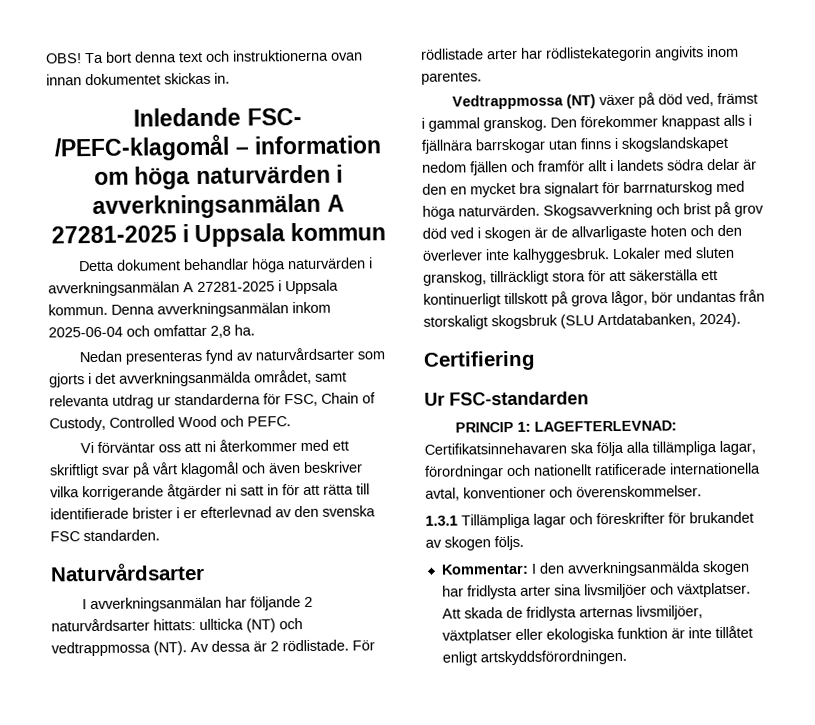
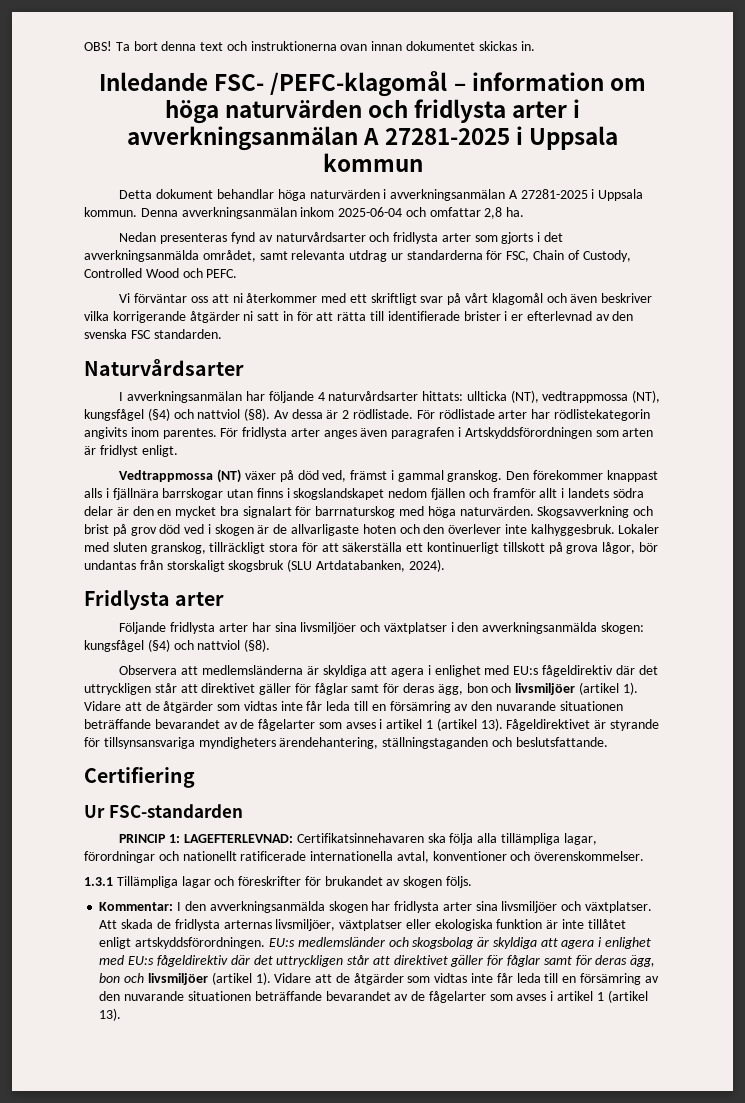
(331, 174) none -> [367,99,568,123] och fridlysta arter
(354, 354) none -> [369,232,471,244] och fridlysta arter
[303,596,313,608] 2 -> [317,392,325,401] 4
[246,618,303,633] [51,641,187,657] (NT) och vedtrappmossa (NT). -> [510,390,661,403] [84,408,271,421] (NT), vedtrappmossa (NT), kungsfågel (§4) och nattviol (§8).
(482, 78) none -> [220,427,654,439] [84,445,178,457] För fridlysta arter anges även paragrafen i Artskyddsförordningen som arten är fridlyst enligt.
(741, 320) none -> [84,590,225,610] [119,622,645,634] [84,639,271,652] [119,665,658,677] [84,682,638,695] [84,701,623,713] [84,718,659,731] [84,737,608,749] // Fridlysta arter // Följande fridlysta arter har sina livsmiljöer och växtplatser i den avverkningsanmälda skogen: kungsfågel (§4) och nattviol (§8). // Observera att medlemsländerna är skyldiga att agera i enlighet med EU:s fågeldirektiv där det uttryckligen står att direktivet gäller för fåglar samt för deras ägg, bon och livsmiljöer (artikel 1). Vidare att de åtgärder som vidtas inte får leda till en försämring av den nuvarande situationen beträffande bevarandet av de fågelarter som avses i artikel 1 (artikel 13). Fågeldirektivet är styrande för tillsynsansvariga myndigheters ärendehantering, ställningstaganden och beslutsfattande.
(627, 657) none -> [268,937,651,949] [99,955,656,967] [99,972,659,985] [99,990,648,1003] [99,1008,122,1021] EU:s medlemsländer och skogsbolag är skyldiga att agera i enlighet med EU:s fågeldirektiv där det uttryckligen står att direktivet gäller för fåglar samt för deras ägg, bon och livsmiljöer (artikel 1). Vidare att de åtgärder som vidtas inte får leda till en försämring av den nuvarande situationen beträffande bevarandet av de fågelarter som avses i artikel 1 (artikel 13).

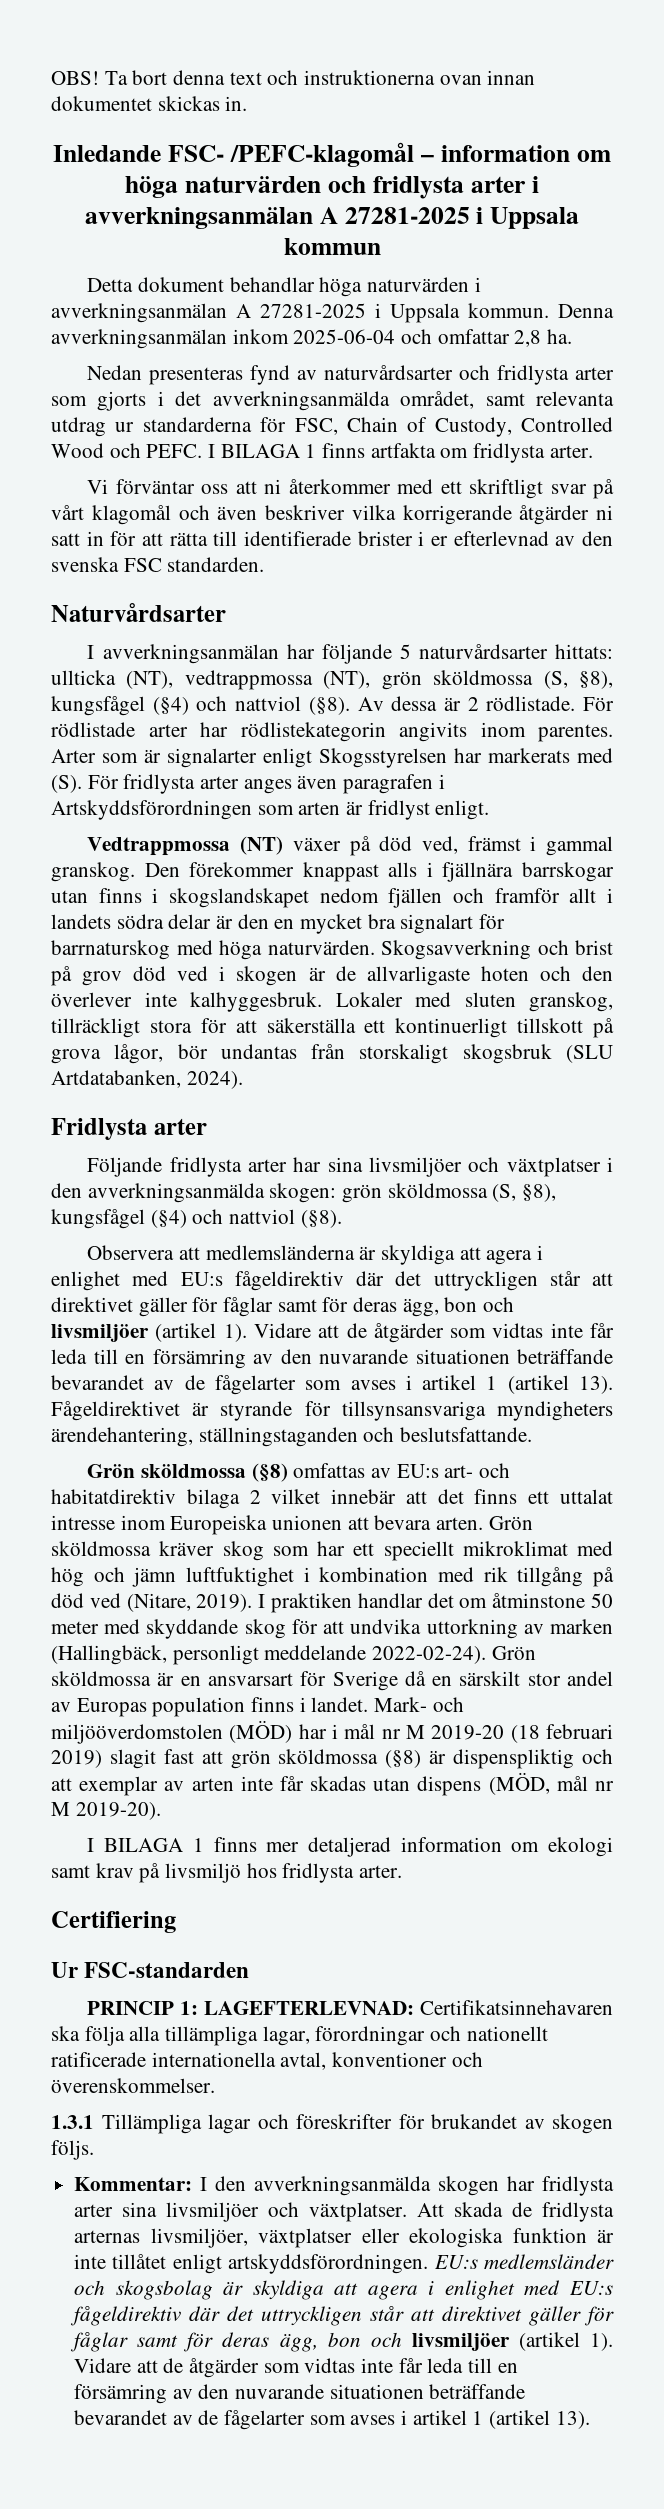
(238, 273) none -> [208,443,593,463] I BILAGA 1 finns artfakta om fridlysta arter.
[317,392,325,401] 4 -> [399,644,411,659] 5
(661, 396) none -> [381,670,614,690] grön sköldmossa (S, §8),
(217, 433) none -> [51,748,613,768] [51,775,82,793] Arter som är signalarter enligt Skogsstyrelsen har markerats med (S).
(645, 628) none -> [342,1183,557,1203] grön sköldmossa (S, §8),
(608, 742) none -> [87,1463,511,1482] [51,1489,613,1509] [51,1515,533,1535] [51,1541,613,1561] [51,1567,614,1587] [51,1593,613,1613] [51,1619,613,1639] [51,1645,536,1665] [51,1671,613,1691] [51,1697,464,1717] [51,1720,613,1744] [51,1749,614,1769] [51,1772,614,1796] [51,1802,161,1820] [87,1837,613,1857] [51,1863,403,1883] // Grön sköldmossa (§8) omfattas av EU:s art- och habitatdirektiv bilaga 2 vilket innebär att det finns ett uttalat intresse inom Europeiska unionen att bevara arten. Grön sköldmossa kräver skog som har ett speciellt mikroklimat med hög och jämn luftfuktighet i kombination med rik tillgång på död ved (Nitare, 2019). I praktiken handlar det om åtminstone 50 meter med skyddande skog för att undvika uttorkning av marken (Hallingbäck, personligt meddelande 2022-02-24). Grön sköldmossa är en ansvarsart för Sverige då en särskilt stor andel av Europas population finns i landet. Mark- och miljööverdomstolen (MÖD) har i mål nr M 2019-20 (18 februari 2019) slagit fast att grön sköldmossa (§8) är dispenspliktig och att exemplar av arten inte får skadas utan dispens (MÖD, mål nr M 2019-20). // I BILAGA 1 finns mer detaljerad information om ekologi samt krav på livsmiljö hos fridlysta arter.

